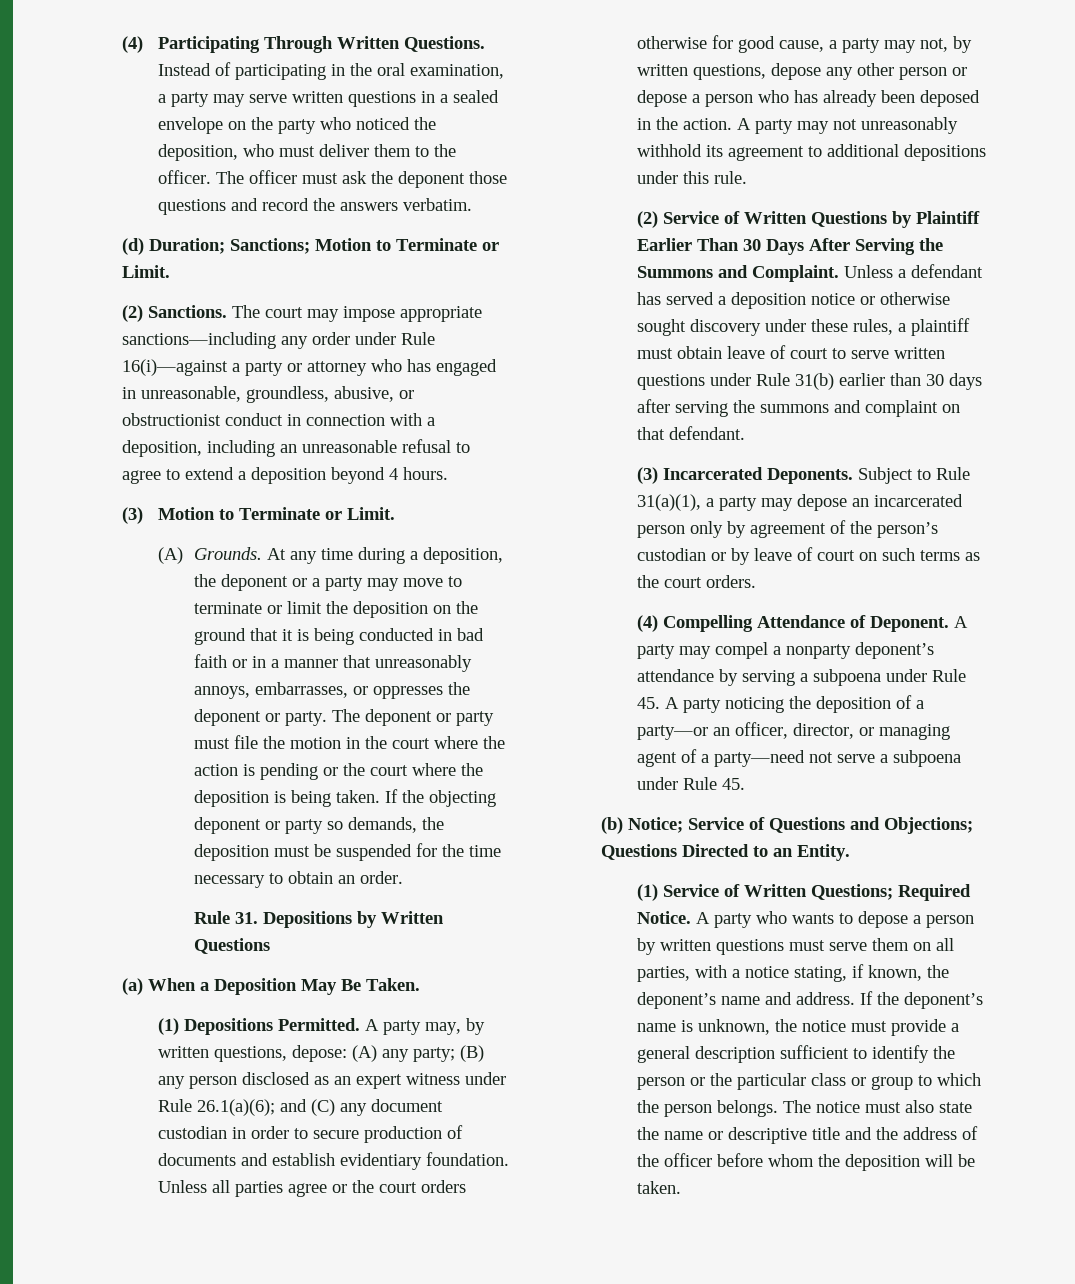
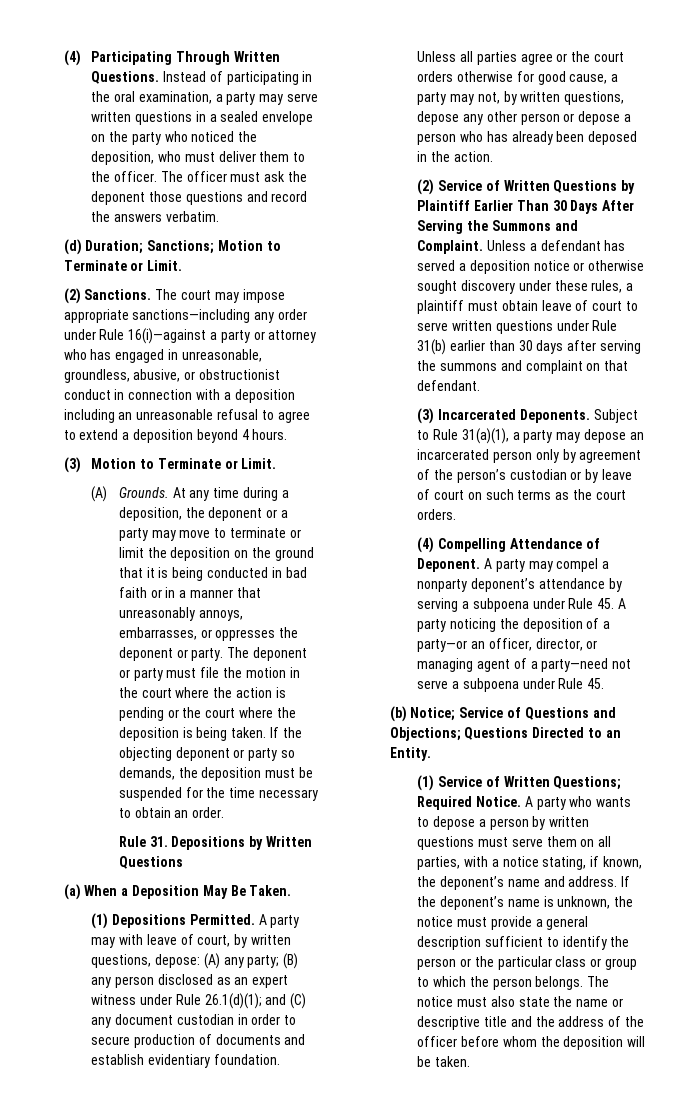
[121,440,202,457] deposition, -> [234,389,295,403] deposition
[424,1022,461,1035] may, -> [91,934,231,948] may with leave of court,
[196,1099,275,1116] 26.1(a)(6); -> [204,993,262,1009] 26.1(d)(1);
[736,117,958,134] [636,144,986,161] [636,171,747,184] A party may not unreasonably withhold its agreement to additional depositions under this rule. -> (493, 156) none

